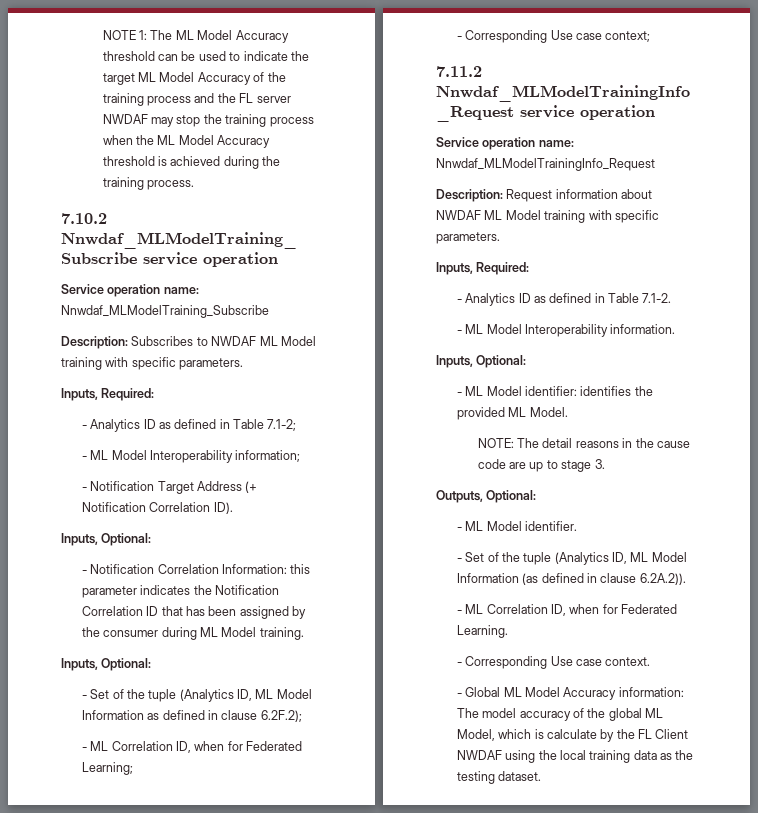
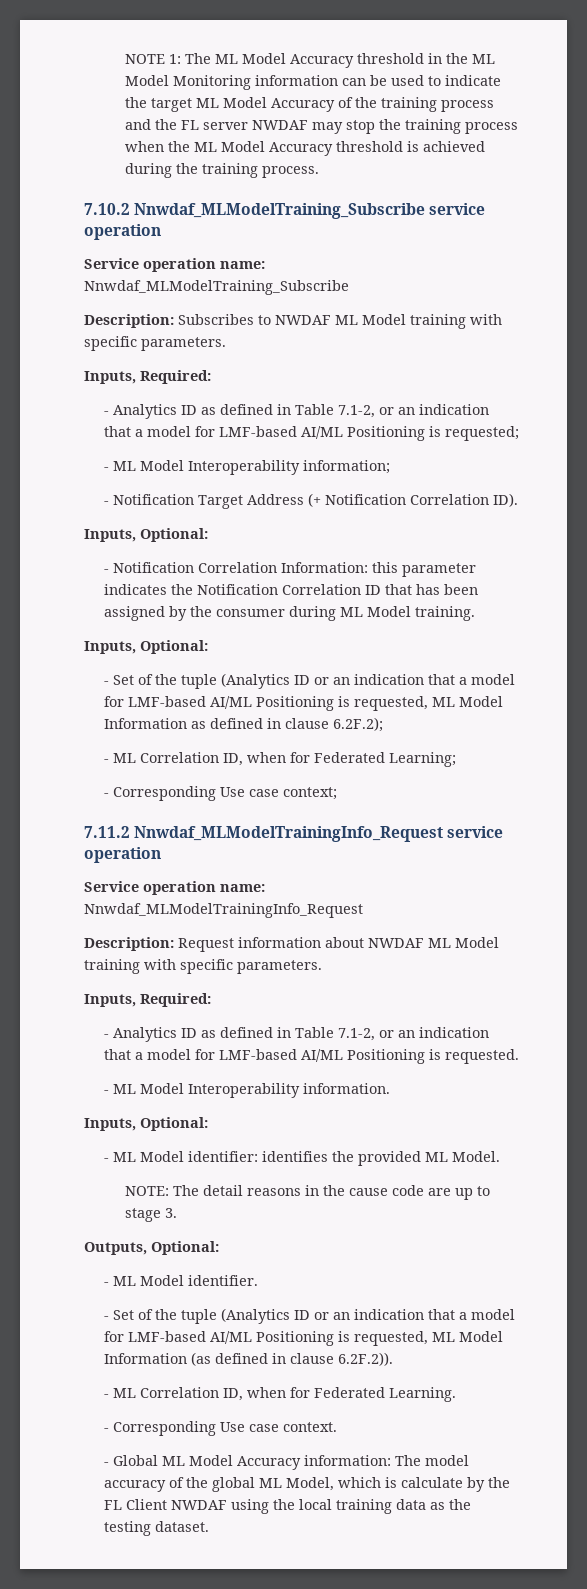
(155, 56) none -> [427,53,495,64] [124,75,338,90] in the ML Model Monitoring information
[267,419,297,431] 7.1-2; -> [338,404,490,418] [104,426,520,441] 7.1-2, or an indication that a model for LMF-based AI/ML Positioning is requested;
[237,689,253,701] ID, -> [294,674,516,685] [104,696,429,711] ID or an indication that a model for LMF-based AI/ML Positioning is requested,
[642,293,672,303] 7.1-2. -> [338,1027,490,1041] [104,1049,520,1064] 7.1-2, or an indication that a model for LMF-based AI/ML Positioning is requested.
[612,552,628,564] ID, -> [294,1309,516,1320] [104,1331,429,1346] ID or an indication that a model for LMF-based AI/ML Positioning is requested,
[639,573,686,585] 6.2A.2)). -> [338,1352,394,1366] 6.2F.2)).

